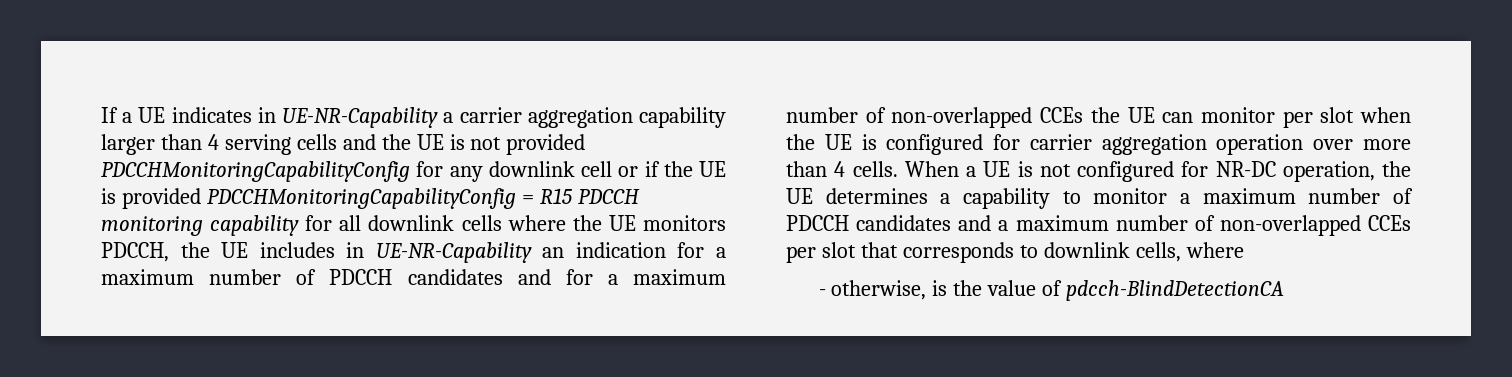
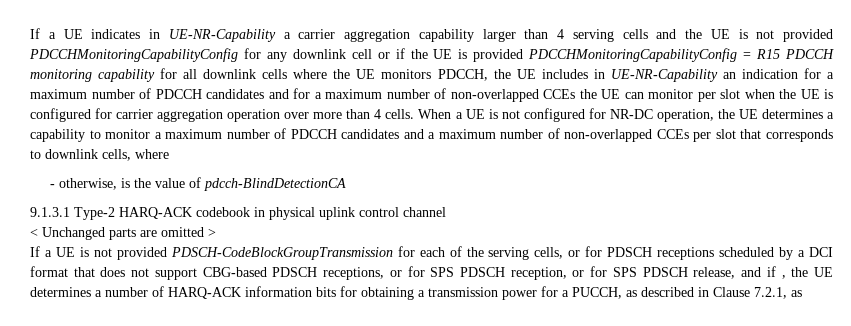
(1285, 290) none -> [30,207,446,220] [30,227,216,240] [30,246,834,260] [30,266,834,280] [30,286,802,300] // 9.1.3.1 Type-2 HARQ-ACK codebook in physical uplink control channel // < Unchanged parts are omitted > // If a UE is not provided PDSCH-CodeBlockGroupTransmission for each of the serving cells, or for PDSCH receptions scheduled by a DCI format that does not support CBG-based PDSCH receptions, or for SPS PDSCH reception, or for SPS PDSCH release, and if , the UE determines a number of HARQ-ACK information bits for obtaining a transmission power for a PUCCH, as described in Clause 7.2.1, as

